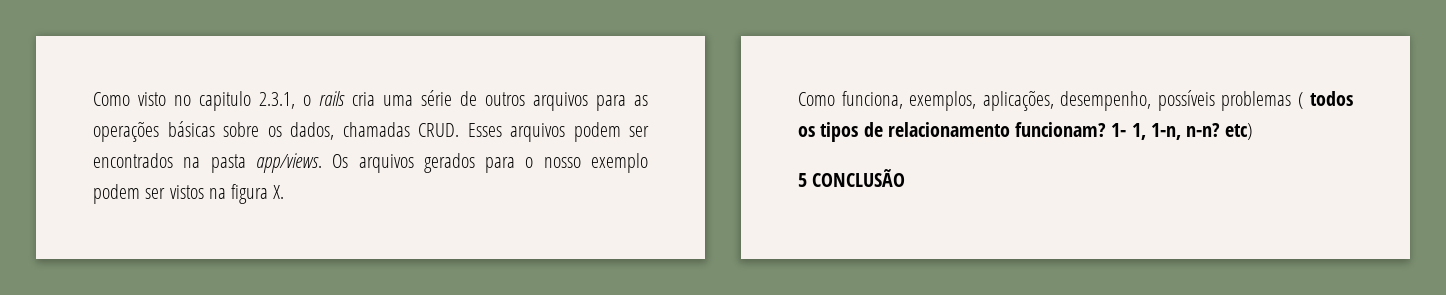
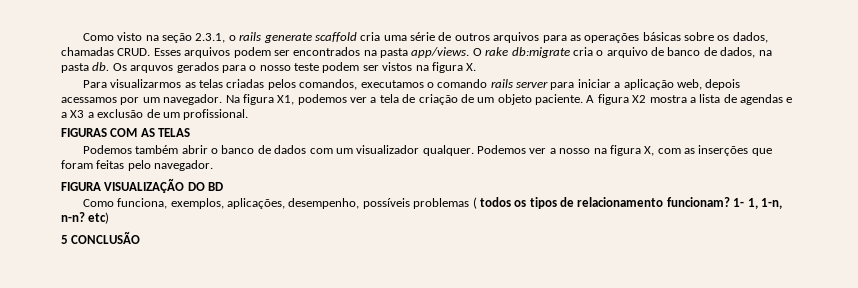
[174,91,251,111] no capitulo -> [145,33,193,43] na seção
(345, 98) none -> [263,32,357,43] generate scaffold
[332,154,414,173] Os arquivos -> [472,47,772,58] [61,62,174,73] O rake db:migrate cria o arquivo de banco de dados, na pasta db. Os arquvos
[591,153,648,173] exemplo -> [294,63,319,71] teste
(285, 192) none -> [82,79,741,90] [61,94,793,105] [61,109,249,120] [61,128,191,137] [82,145,772,156] [61,160,214,171] [61,178,224,193] // Para visualizarmos as telas criadas pelos comandos, executamos o comando rails server para iniciar a aplicação web, depois acessamos por um navegador. Na figura X1, podemos ver a tela de criação de um objeto paciente. A figura X2 mostra a lista de agendas e a X3 a exclusão de um profissional. // FIGURAS COM AS TELAS // Podemos também abrir o banco de dados com um visualizador qualquer. Podemos ver a nosso na figura X, com as inserções que foram feitas pelo navegador. // FIGURA VISUALIZAÇÃO DO BD

